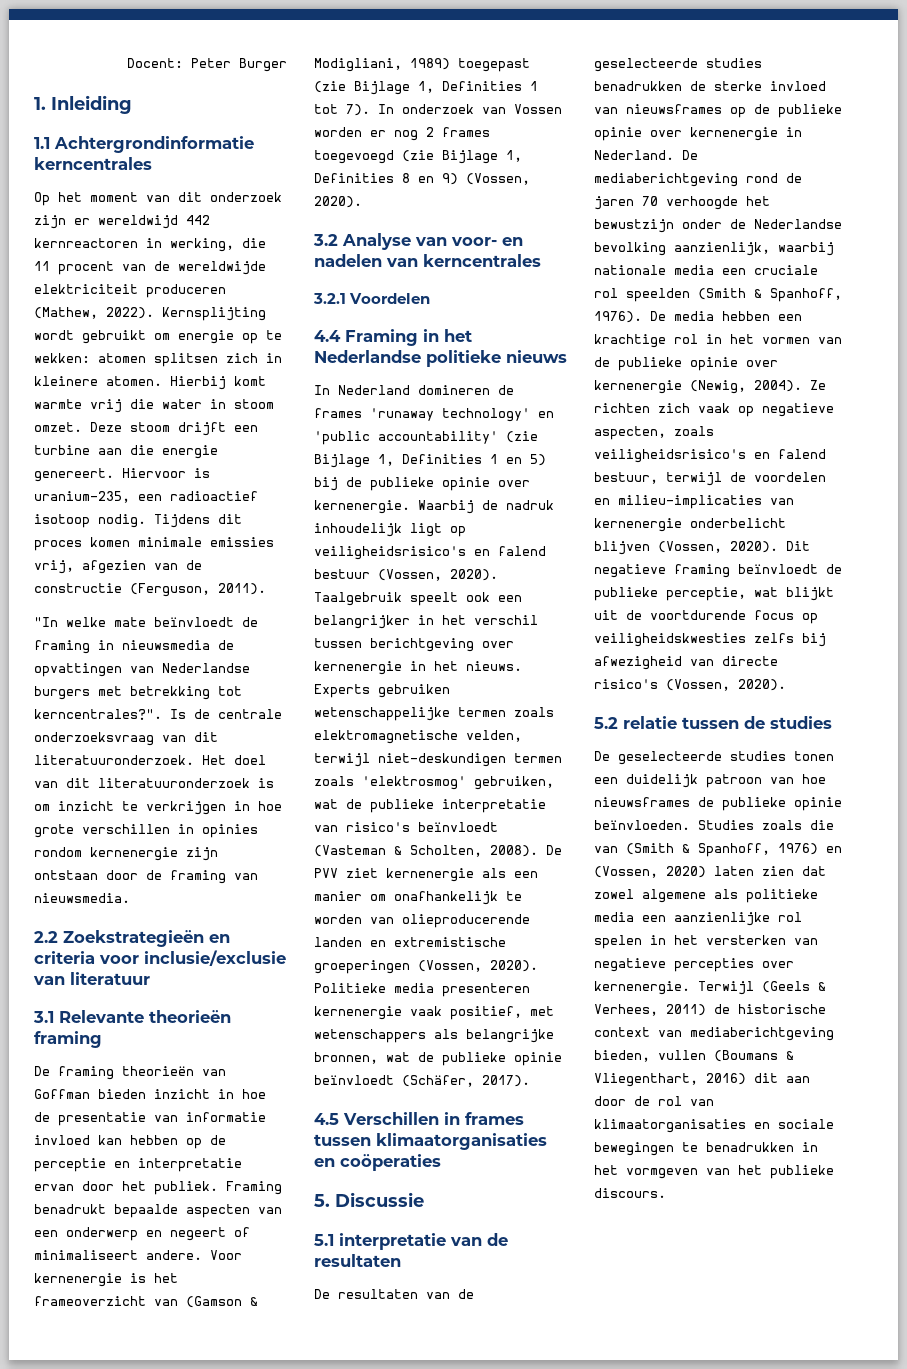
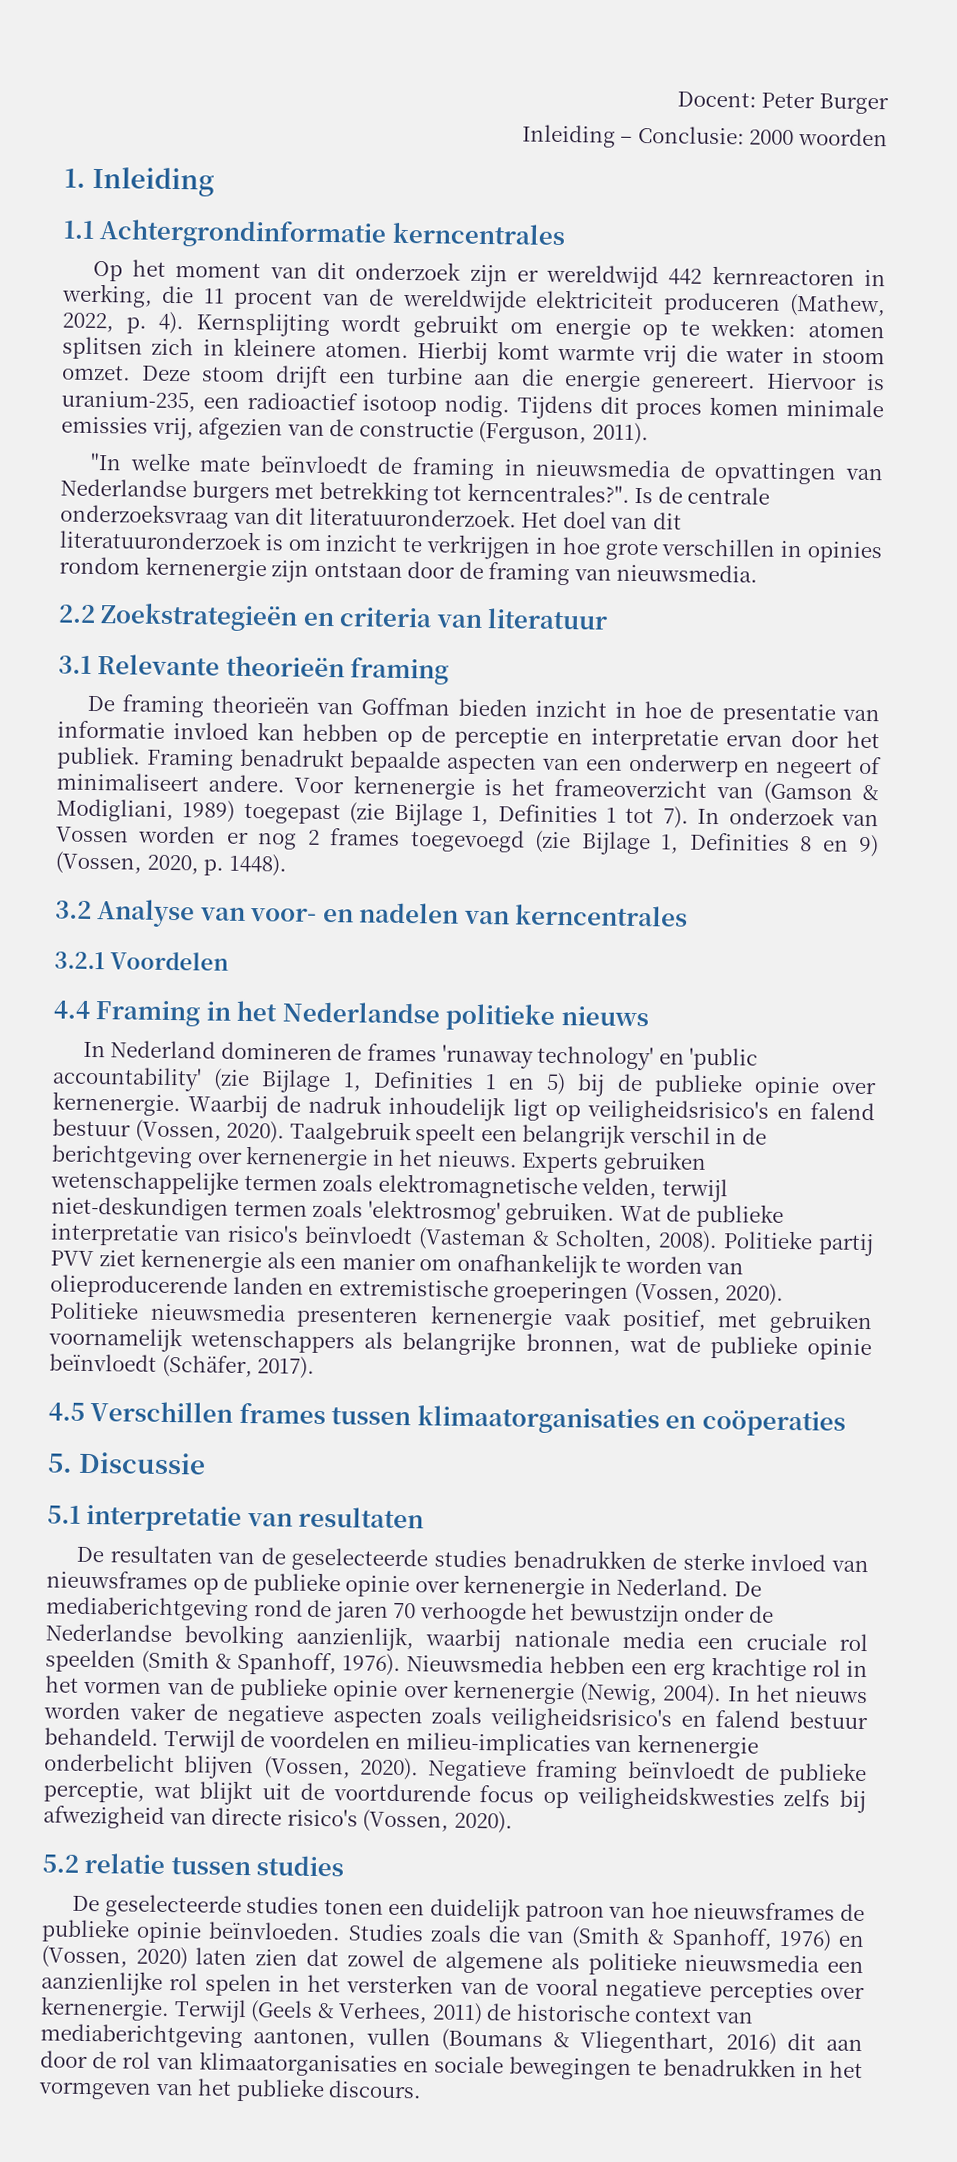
(287, 65) none -> [521,124,888,148] // Inleiding – Conclusie: 2000 woorden
[106,307,154,319] 2022). -> [62,311,185,335] 2022, p. 4).
[99,950,286,966] voor inclusie/exclusie -> (433, 617) none
[314,196,362,208] 2020). -> [146,853,287,877] 2020, p. 1448).
[466,592,522,602] [314,615,538,629] [314,638,362,648] ook een belangrijker in het verschil tussen -> [480,1123,767,1149] een belangrijk verschil in de
[474,776,554,790] [314,799,338,809] gebruiken, wat -> [505,1201,662,1226] gebruiken. Wat
[546,845,562,855] De -> [723,1230,874,1257] Politieke partij
[394,983,434,993] media -> [149,1302,287,1322] nieuwsmedia
(554, 1011) none -> [768,1309,873,1335] [48,1326,183,1353] gebruiken voornamelijk
[444,1112,460,1125] in -> (234, 1412) none
[487,1233,508,1246] de -> (293, 1520) none
[650,311,714,321] De media -> [406,1654,545,1673] Nieuwsmedia
(802, 317) none -> [672,1662,706,1680] erg
[810,380,826,390] [594,403,834,417] [594,426,666,440] Ze richten zich vaak op negatieve aspecten, -> [727,1684,868,1704] [43,1701,423,1729] In het nieuws worden vaker de negatieve aspecten
[594,472,722,486] bestuur, terwijl -> [789,1711,868,1730] [44,1727,236,1753] bestuur behandeld. Terwijl
[786,541,810,551] [594,564,666,578] Dit negatieve -> [427,1759,527,1782] Negatieve
[744,716,765,729] de -> (251, 1866) none
(634, 894) none -> [412,1950,438,1968] de
[594,912,634,922] media -> [684,1953,821,1973] nieuwsmedia
(818, 941) none -> [504,1977,599,1996] de vooral
[594,1050,650,1062] bieden, -> [253,2028,357,2049] aantonen,

